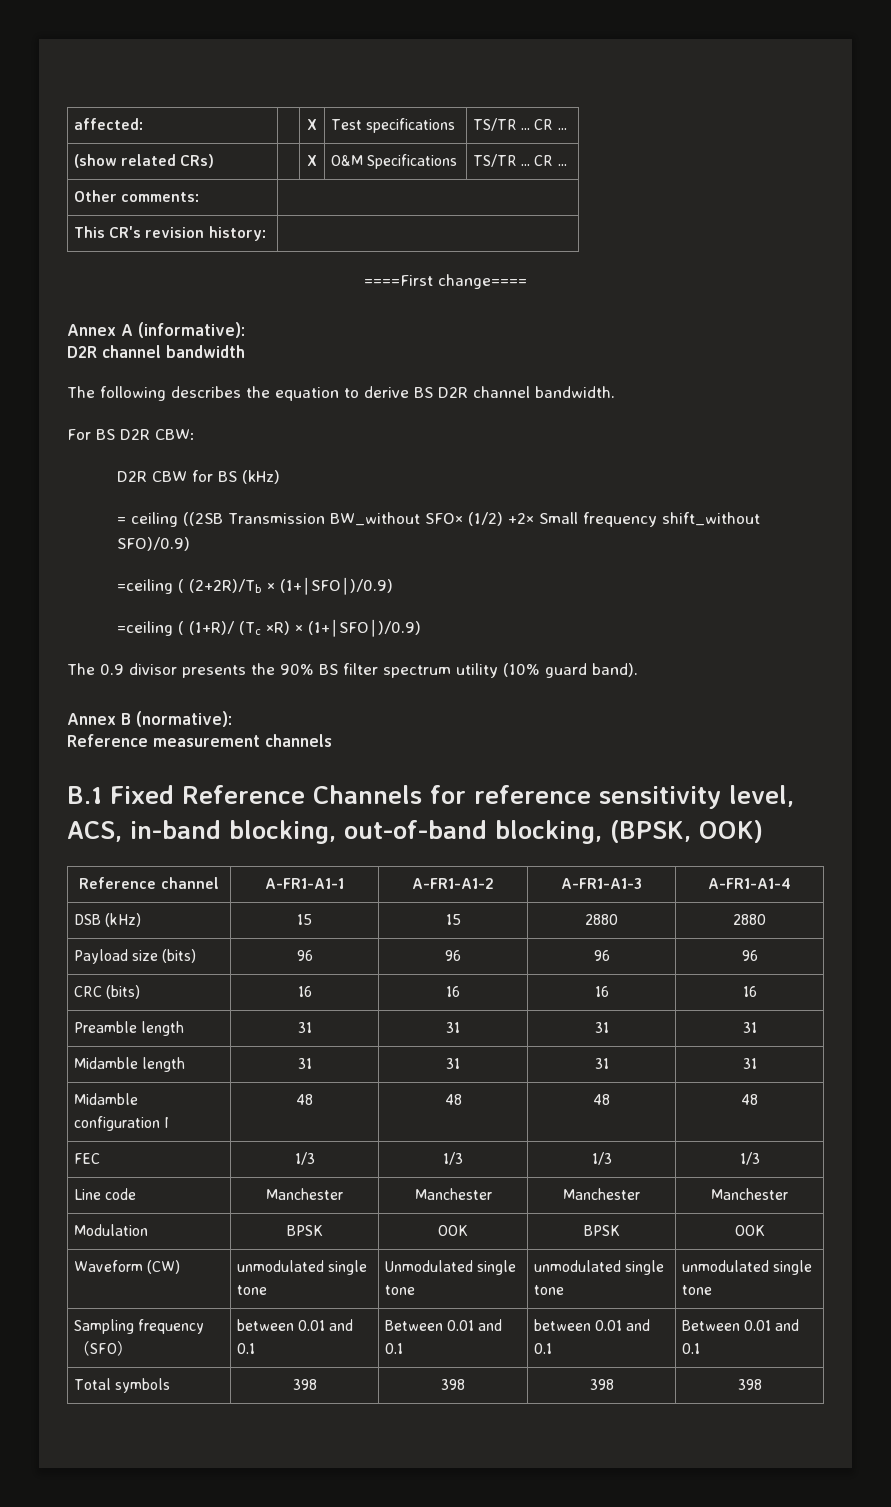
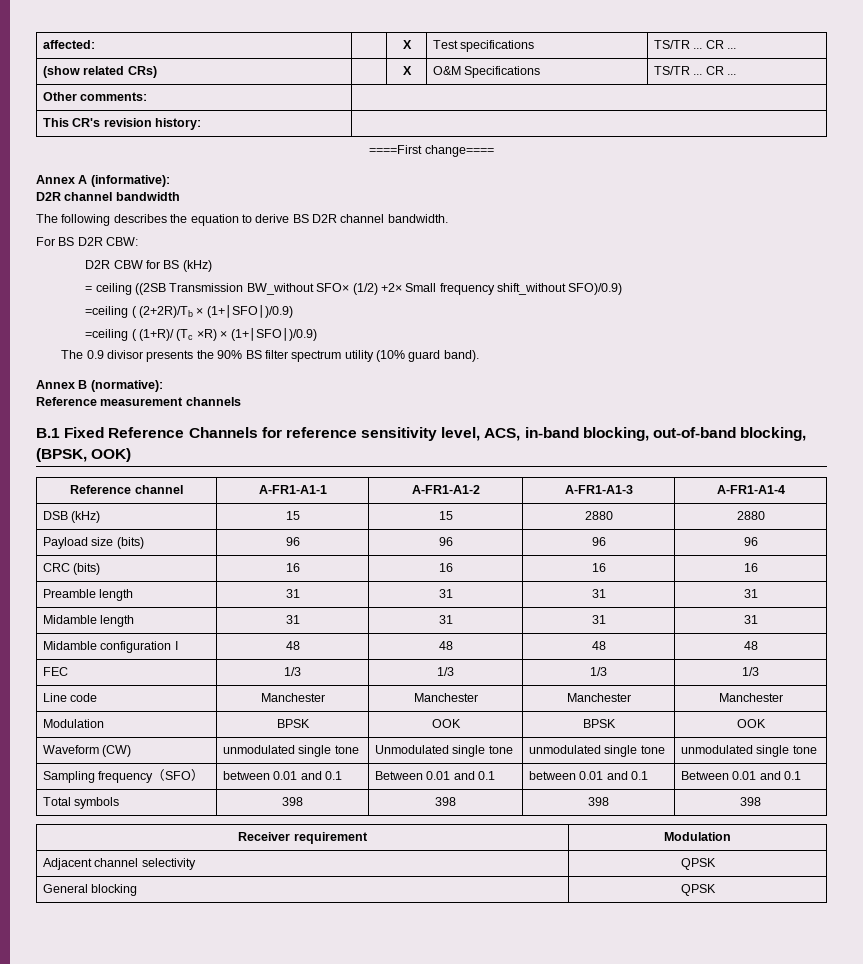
(762, 1384) none -> [238,832,368,844] [664,832,731,841] [42,858,196,870] [680,858,716,870] [42,884,138,896] [680,884,716,896] // Receiver requirement | Modulation // Adjacent channel selectivity | QPSK // General blocking | QPSK

